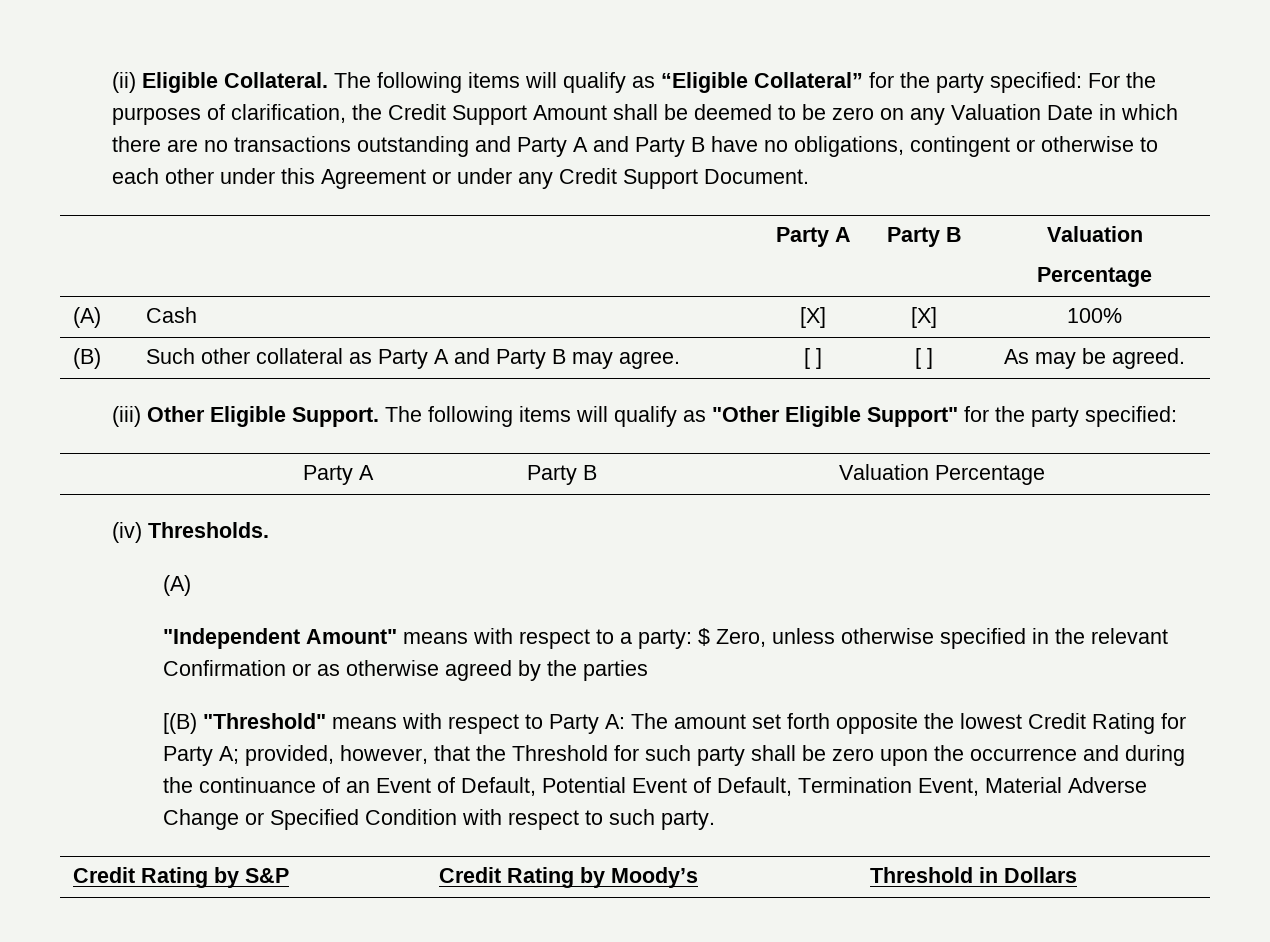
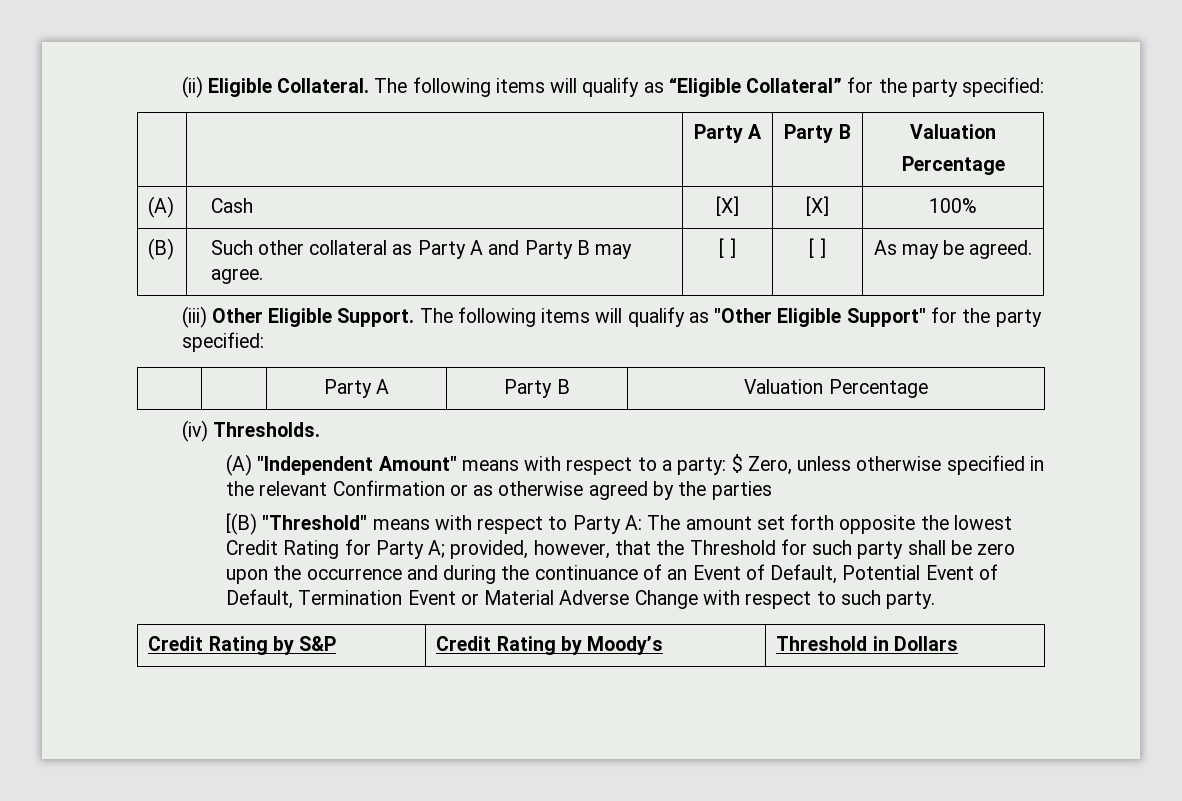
[1087,72,1156,88] [111,104,1178,125] [111,136,1158,157] [111,168,809,189] For the purposes of clarification, the Credit Support Amount shall be deemed to be zero on any Valuation Date in which there are no transactions outstanding and Party A and Party B have no obligations, contingent or otherwise to each other under this Agreement or under any Credit Support Document. -> (1045, 87) none
(192, 585) // -> (253, 465) none
[918,778,980,796] Event, -> [407,590,479,605] Event or
[245,809,458,830] or Specified Condition -> (698, 599) none

